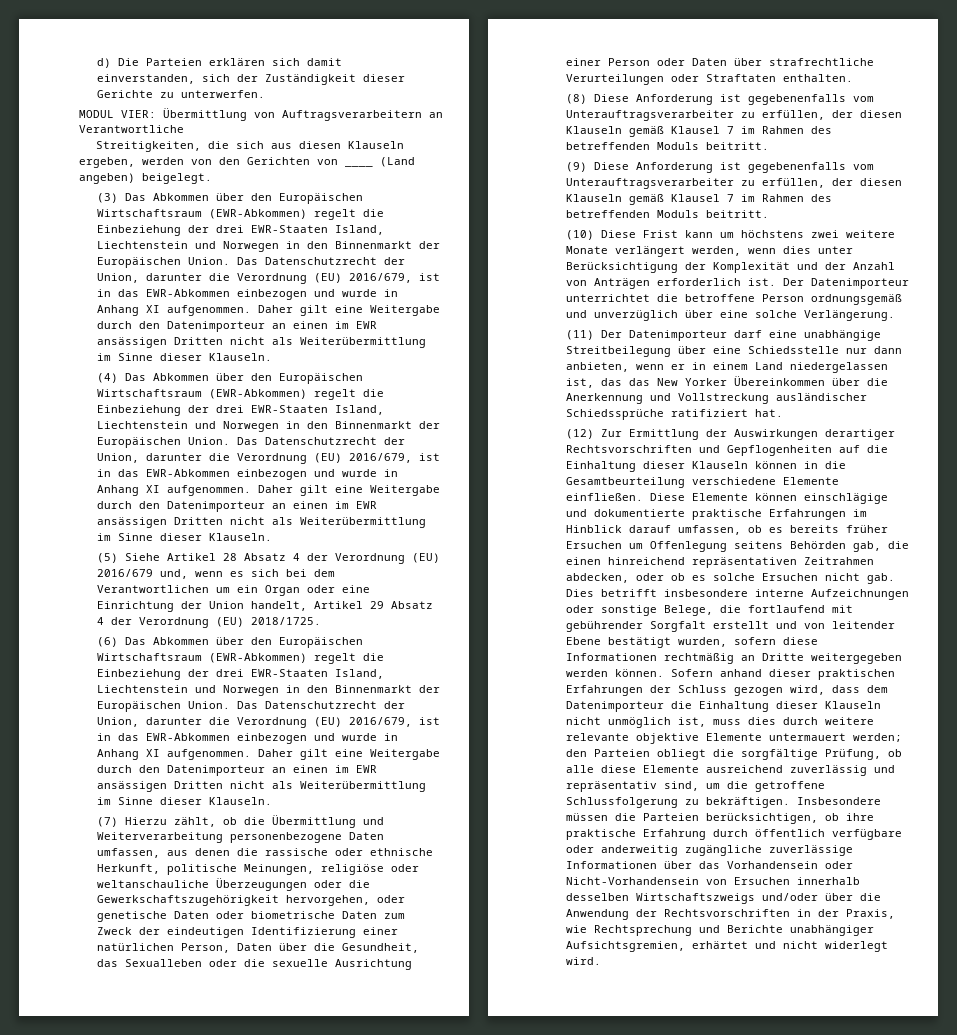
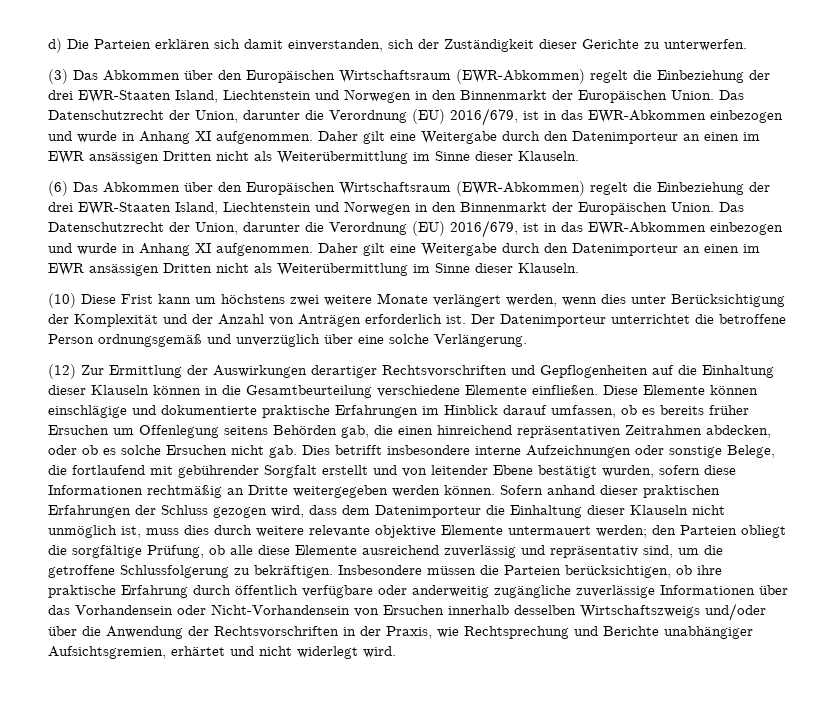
[79,108,443,121] [79,125,184,133] [95,141,404,152] [79,157,338,168] [345,157,415,167] [79,173,212,184] // MODUL VIER: Übermittlung von Auftragsverarbeitern an Verantwortliche // Streitigkeiten, die sich aus diesen Klauseln ergeben, werden von den Gerichten von ____ (Land angeben) beigelegt. -> (747, 45) none
[96,373,363,384] [96,389,384,400] [96,405,384,416] [96,421,440,432] [96,437,405,448] [96,453,440,464] [96,469,398,480] [96,485,440,496] [96,501,377,512] [96,517,426,528] [96,533,272,541] [96,553,440,564] [96,569,335,579] [96,585,370,596] [96,601,433,612] [96,617,321,628] // (4) Das Abkommen über den Europäischen Wirtschaftsraum (EWR-Abkommen) regelt die Einbeziehung der drei EWR-Staaten Island, Liechtenstein und Norwegen in den Binnenmarkt der Europäischen Union. Das Datenschutzrecht der Union, darunter die Verordnung (EU) 2016/679, ist in das EWR-Abkommen einbezogen und wurde in Anhang XI aufgenommen. Daher gilt eine Weitergabe durch den Datenimporteur an einen im EWR ansässigen Dritten nicht als Weiterübermittlung im Sinne dieser Klauseln. // (5) Siehe Artikel 28 Absatz 4 der Verordnung (EU) 2016/679 und, wenn es sich bei dem Verantwortlichen um ein Organ oder eine Einrichtung der Union handelt, Artikel 29 Absatz 4 der Verordnung (EU) 2018/1725. -> (579, 156) none
[96,815,384,828] [96,832,384,843] [96,848,433,858] [96,864,419,875] [96,878,370,891] [96,895,405,906] [96,911,405,922] [96,927,398,938] [96,943,419,953] [96,959,412,970] [565,58,874,66] [565,74,853,85] [565,94,874,105] [565,110,902,121] [565,126,832,137] [565,142,769,150] [565,162,874,173] [565,178,902,189] [565,194,832,205] [565,210,769,218] // (7) Hierzu zählt, ob die Übermittlung und Weiterverarbeitung personenbezogene Daten umfassen, aus denen die rassische oder ethnische Herkunft, politische Meinungen, religiöse oder weltanschauliche Überzeugungen oder die Gewerkschaftszugehörigkeit hervorgehen, oder genetische Daten oder biometrische Daten zum Zweck der eindeutigen Identifizierung einer natürlichen Person, Daten über die Gesundheit, das Sexualleben oder die sexuelle Ausrichtung einer Person oder Daten über strafrechtliche Verurteilungen oder Straftaten enthalten. // (8) Diese Anforderung ist gegebenenfalls vom Unterauftragsverarbeiter zu erfüllen, der diesen Klauseln gemäß Klausel 7 im Rahmen des betreffenden Moduls beitritt. // (9) Diese Anforderung ist gegebenenfalls vom Unterauftragsverarbeiter zu erfüllen, der diesen Klauseln gemäß Klausel 7 im Rahmen des betreffenden Moduls beitritt. -> (579, 268) none
[565,330,881,341] [565,346,902,357] [565,362,888,373] [565,376,888,388] [565,393,867,404] [565,409,783,420] // (11) Der Datenimporteur darf eine unabhängige Streitbeilegung über eine Schiedsstelle nur dann anbieten, wenn er in einem Land niedergelassen ist, das das New Yorker Übereinkommen über die Anerkennung und Vollstreckung ausländischer Schiedssprüche ratifiziert hat. -> (527, 340) none

